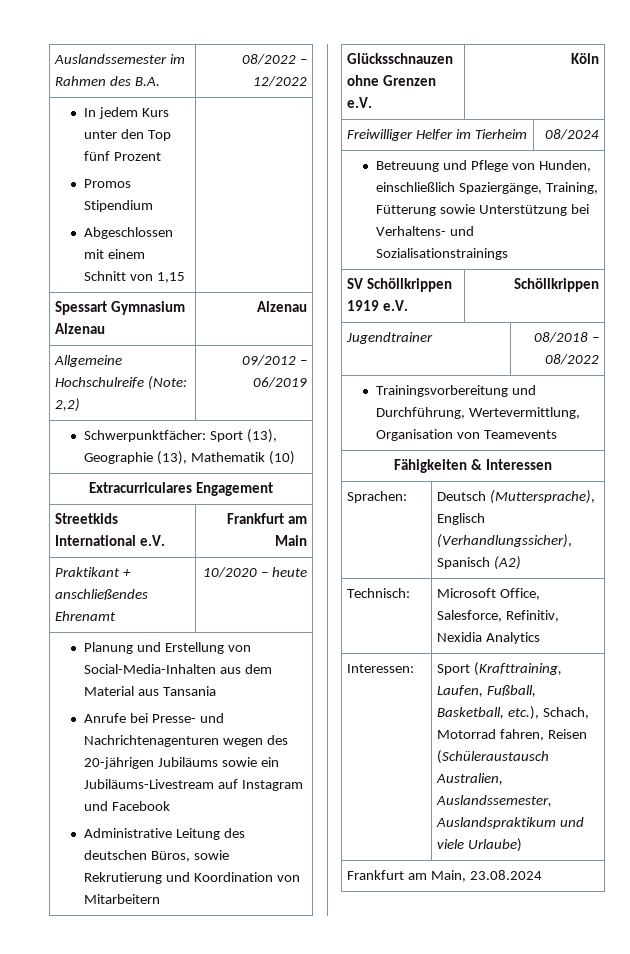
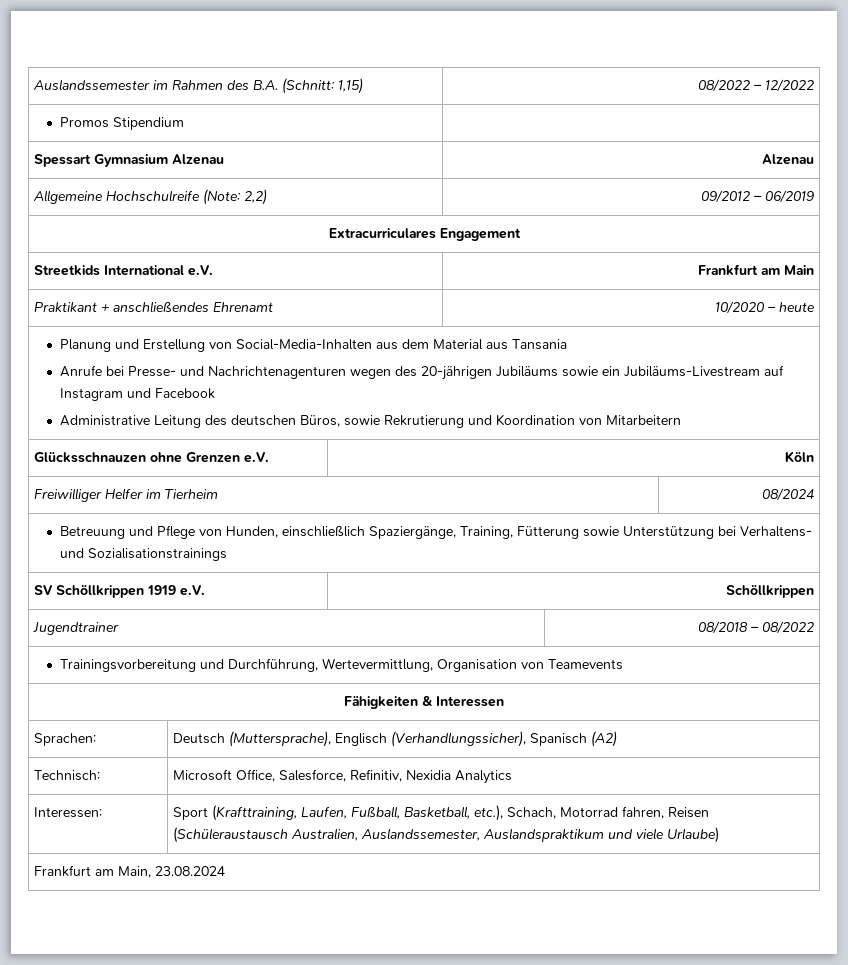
(161, 81) none -> [282,78,364,94] (Schnitt: 1,15)
[84,107,170,119] [84,129,172,141] [84,151,162,161] [84,179,132,188] [84,200,154,212] [84,227,174,239] [84,249,146,259] [84,271,186,283] In jedem Kurs unter den Top fünf Prozent // Promos Stipendium // Abgeschlossen mit einem Schnitt von 1,15 -> [60,117,185,130] Promos Stipendium
[84,429,278,443] [84,451,296,465] // Schwerpunktfächer: Sport (13), Geographie (13), Mathematik (10) -> (814, 196) none

